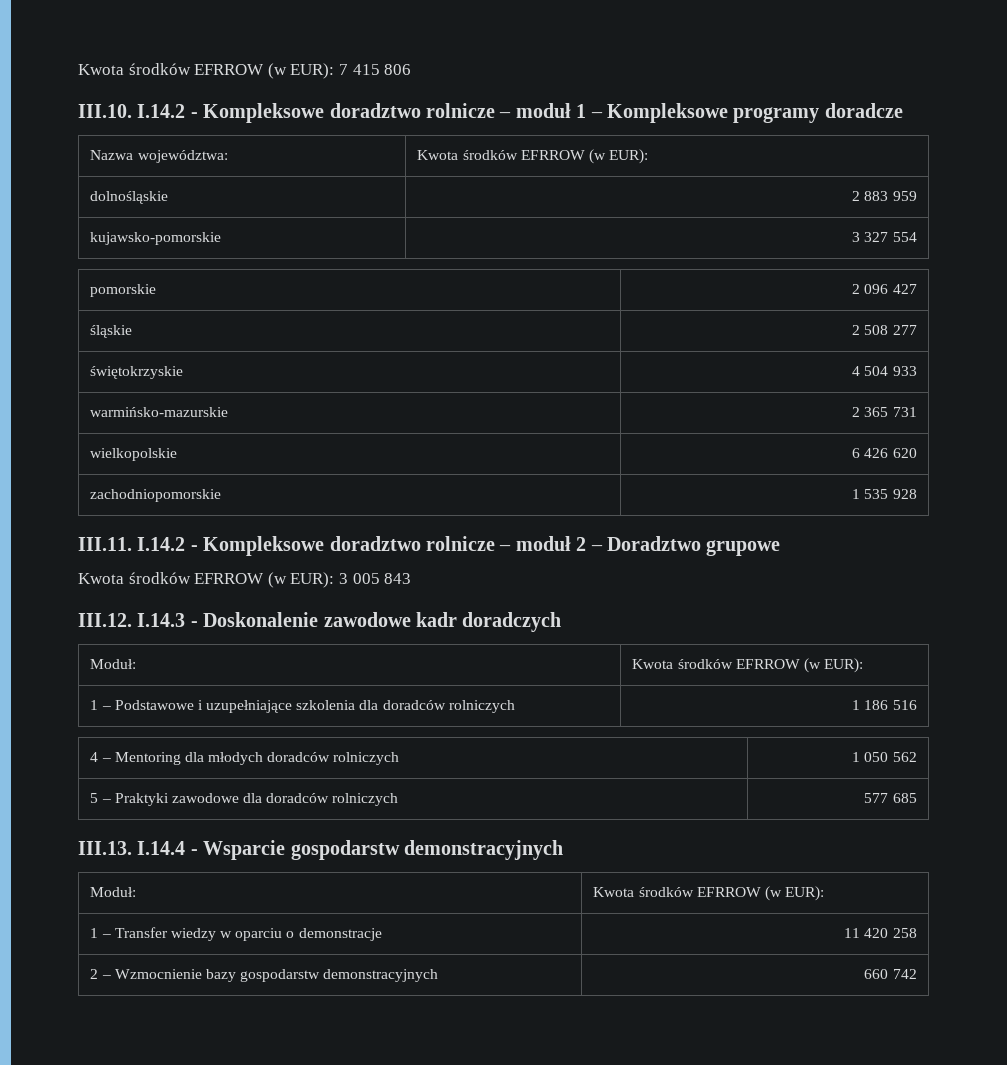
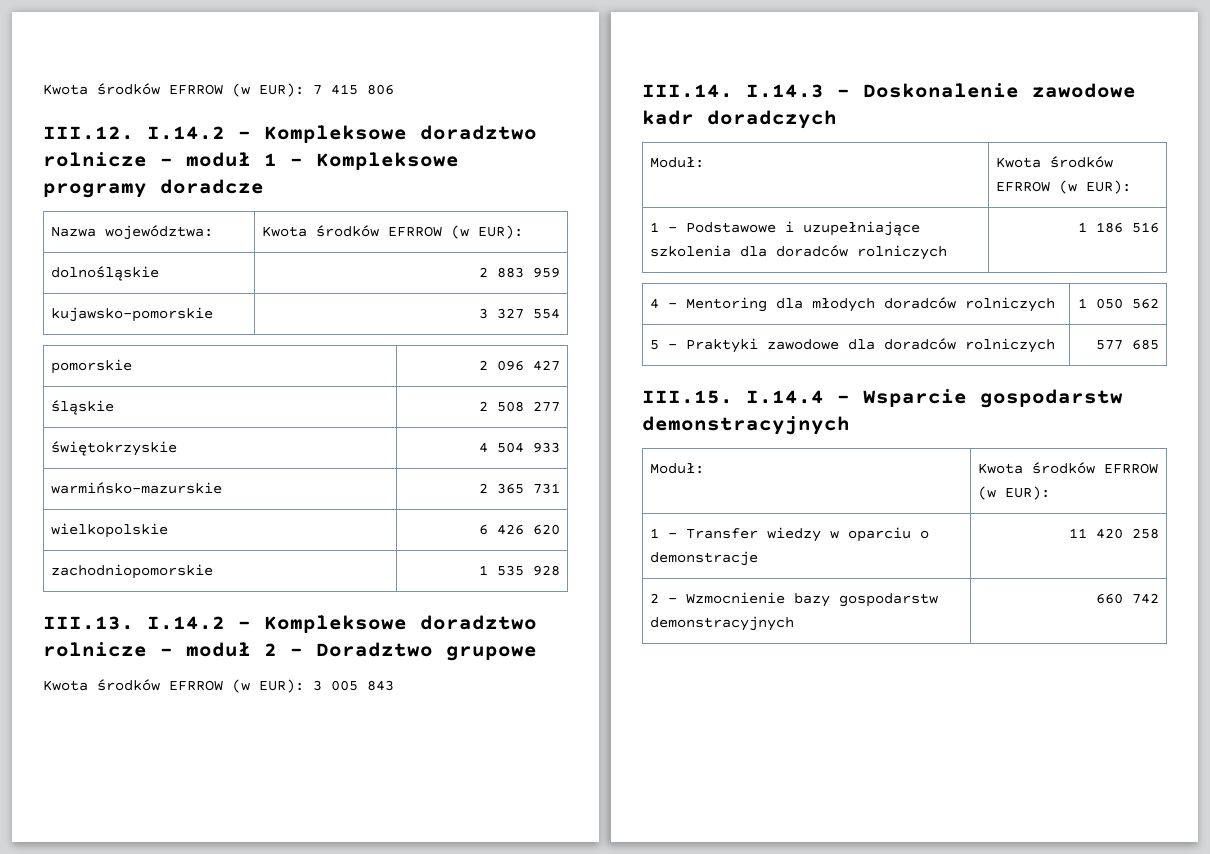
[78,104,132,118] III.10. -> [43,126,134,140] III.12.
[78,537,132,551] III.11. -> [43,616,134,630] III.13.
[78,613,132,627] III.12. -> [642,84,733,98] III.14.
[78,841,132,855] III.13. -> [642,390,733,404] III.15.

